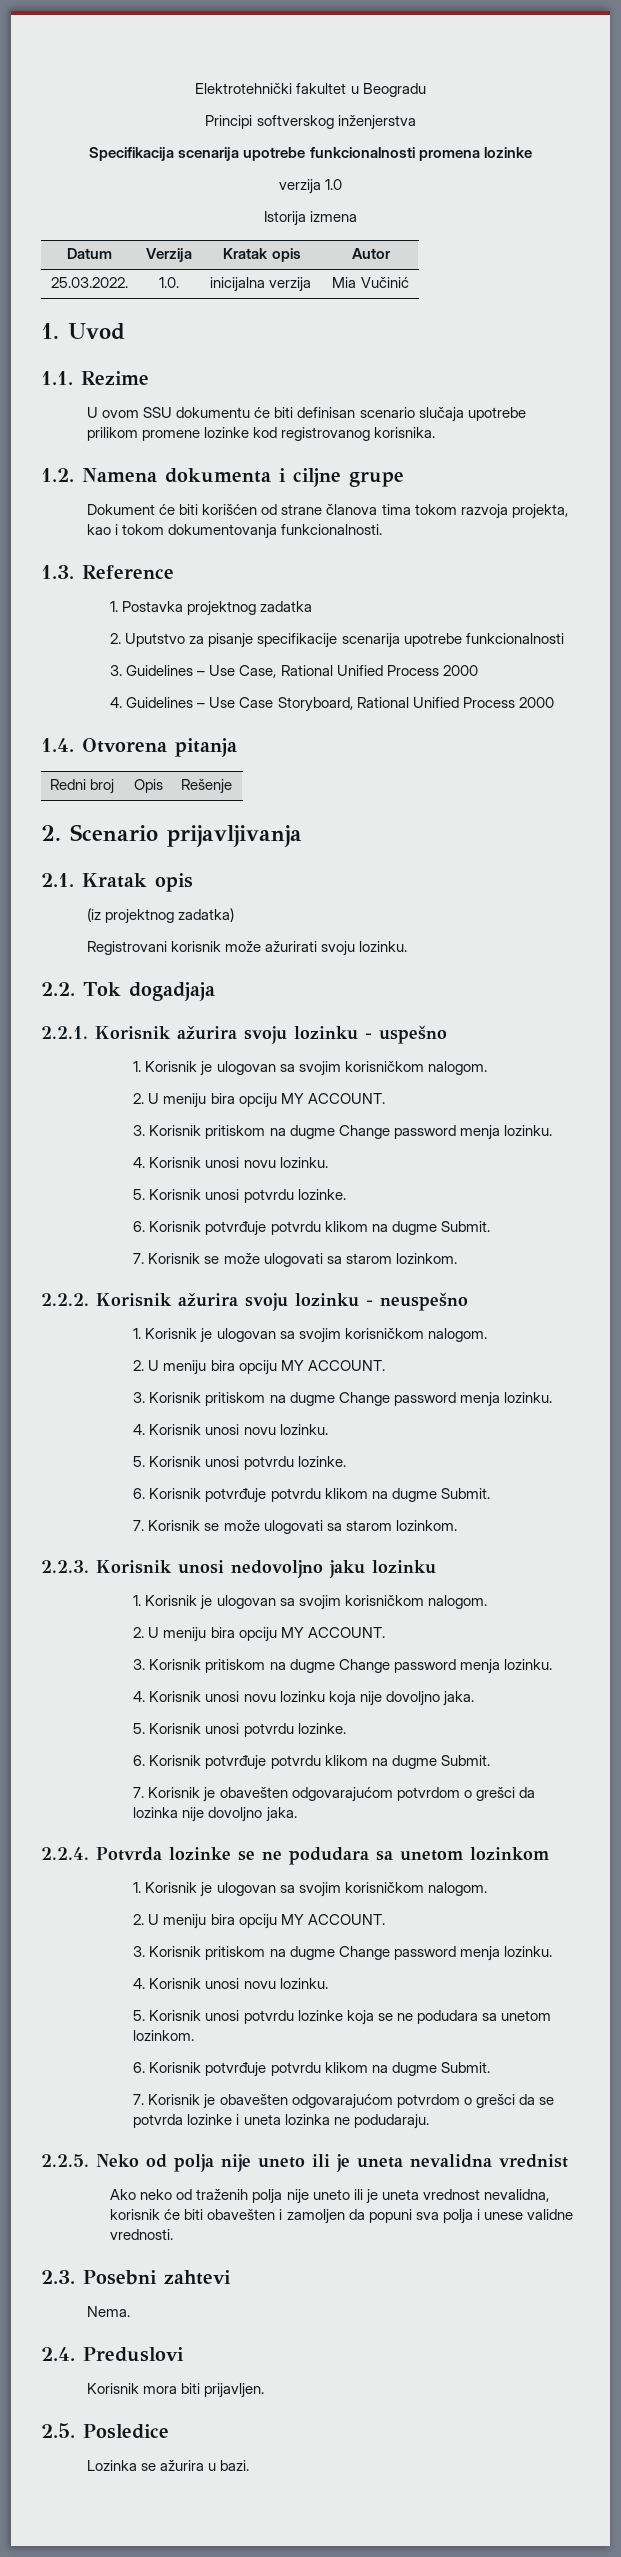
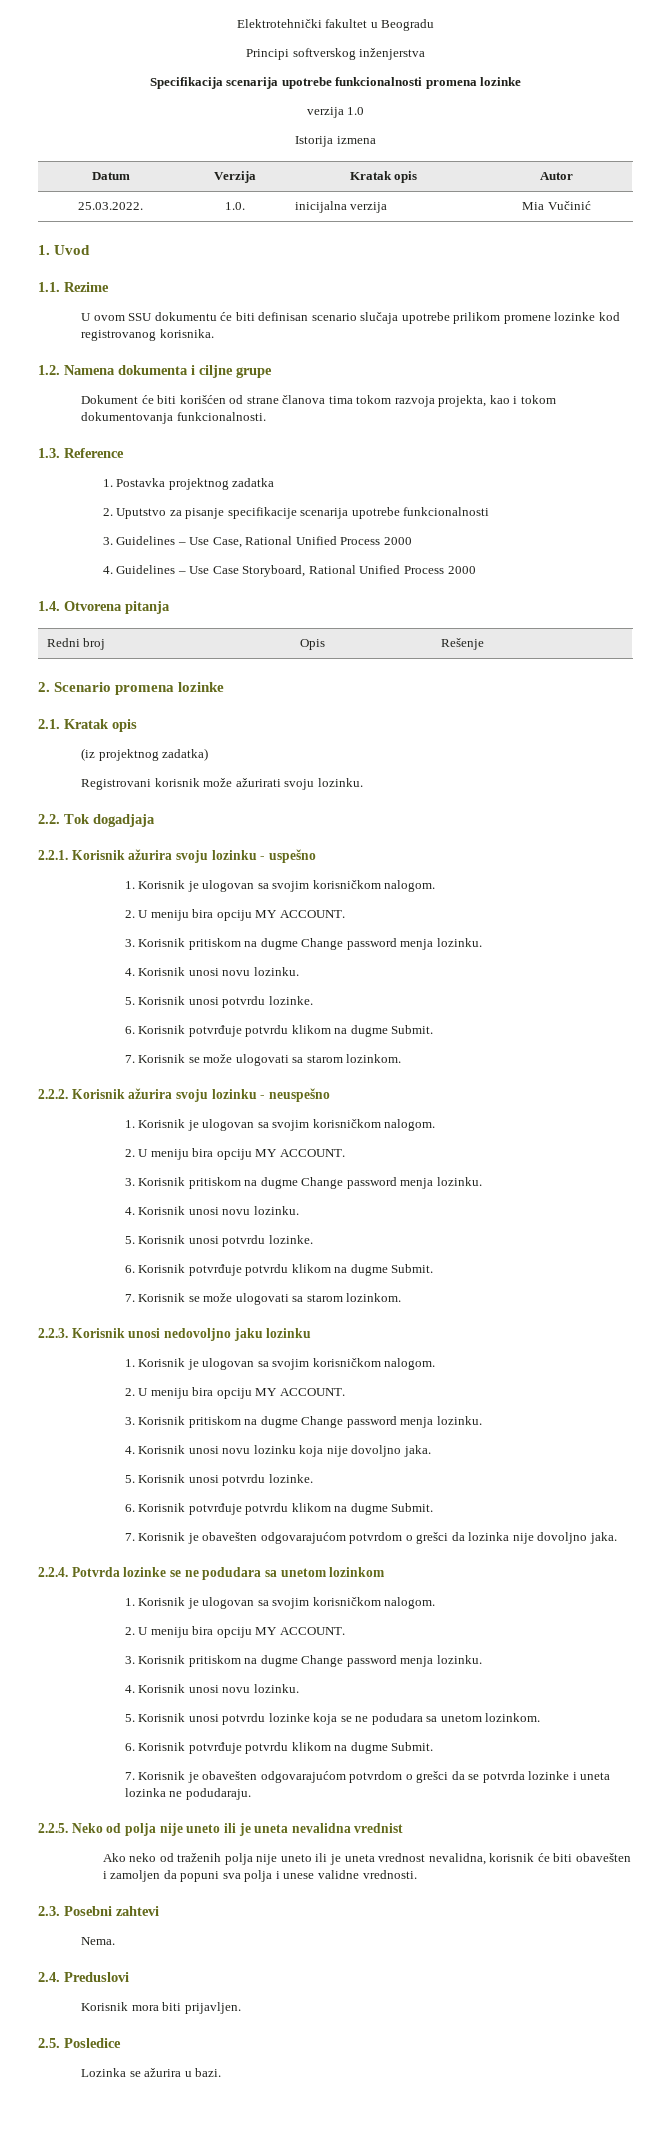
[167,825,302,847] prijavljivanja -> [115,682,225,695] promena lozinke

